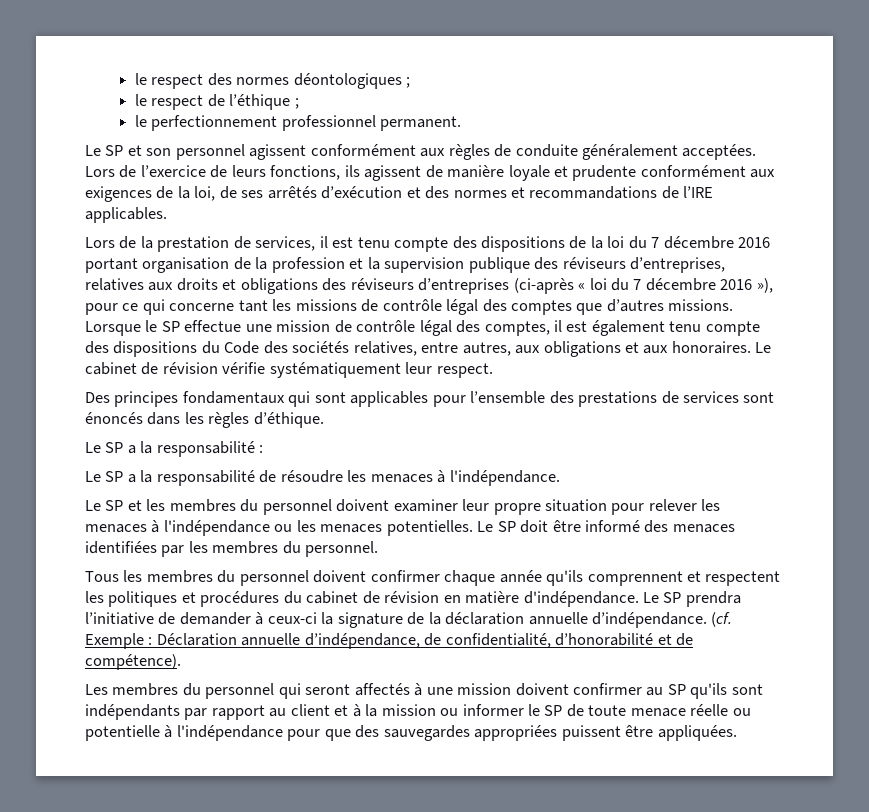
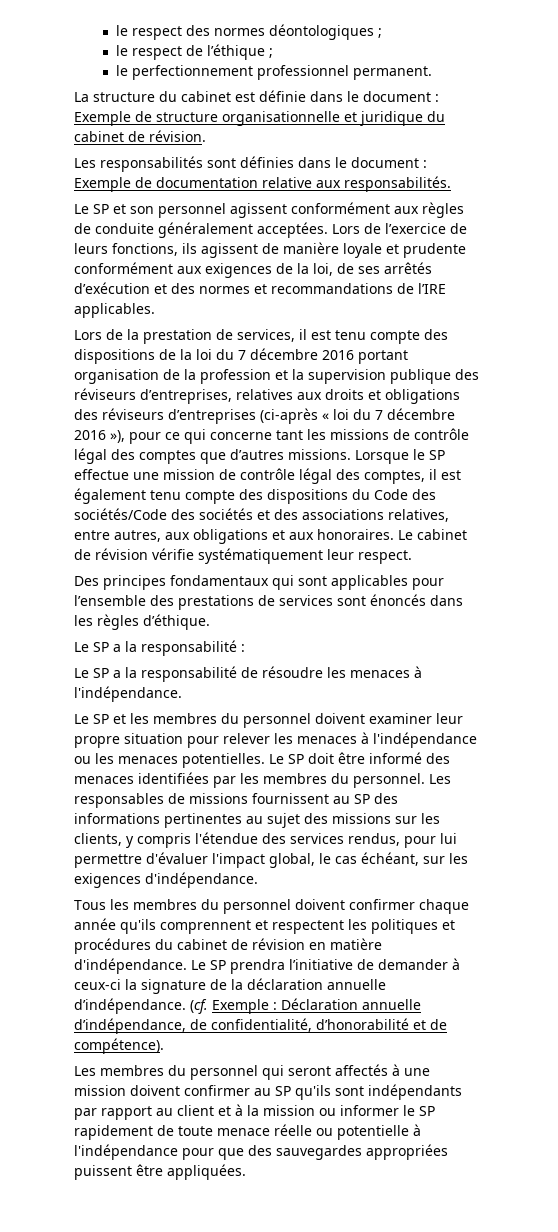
(462, 123) none -> [74,90,439,102] [74,111,445,126] [74,130,206,142] [74,156,427,172] [74,176,451,192] // La structure du cabinet est définie dans le document : Exemple de structure organisationnelle et juridique du cabinet de révision. // Les responsabilités sont définies dans le document : Exemple de documentation relative aux responsabilités.
[292,341,350,353] sociétés -> [74,508,384,520] sociétés/Code des sociétés et des associations
(379, 549) none -> [429,774,451,784] [74,793,398,808] [74,813,440,828] [74,832,457,848] [74,852,468,868] [74,872,258,888] Les responsables de missions fournissent au SP des informations pertinentes au sujet des missions sur les clients, y compris l'étendue des services rendus, pour lui permettre d'évaluer l'impact global, le cas échéant, sur les exigences d'indépendance.
(563, 710) none -> [74,1125,153,1140] rapidement

